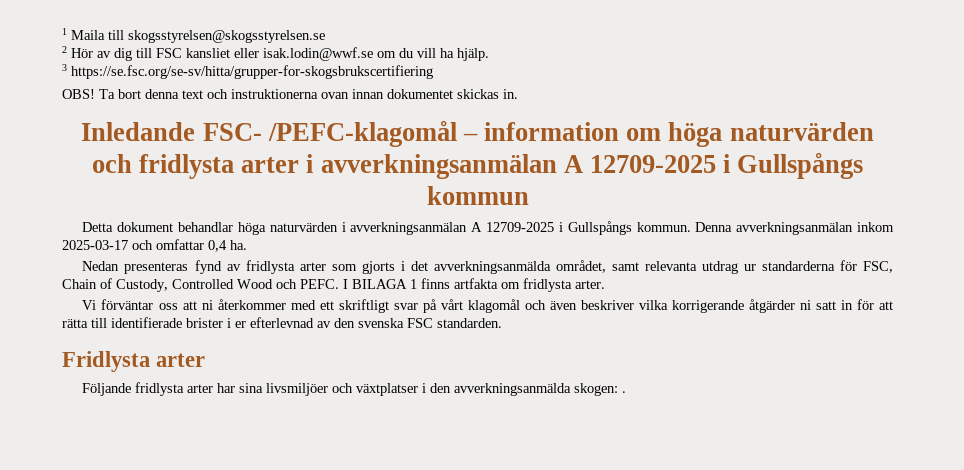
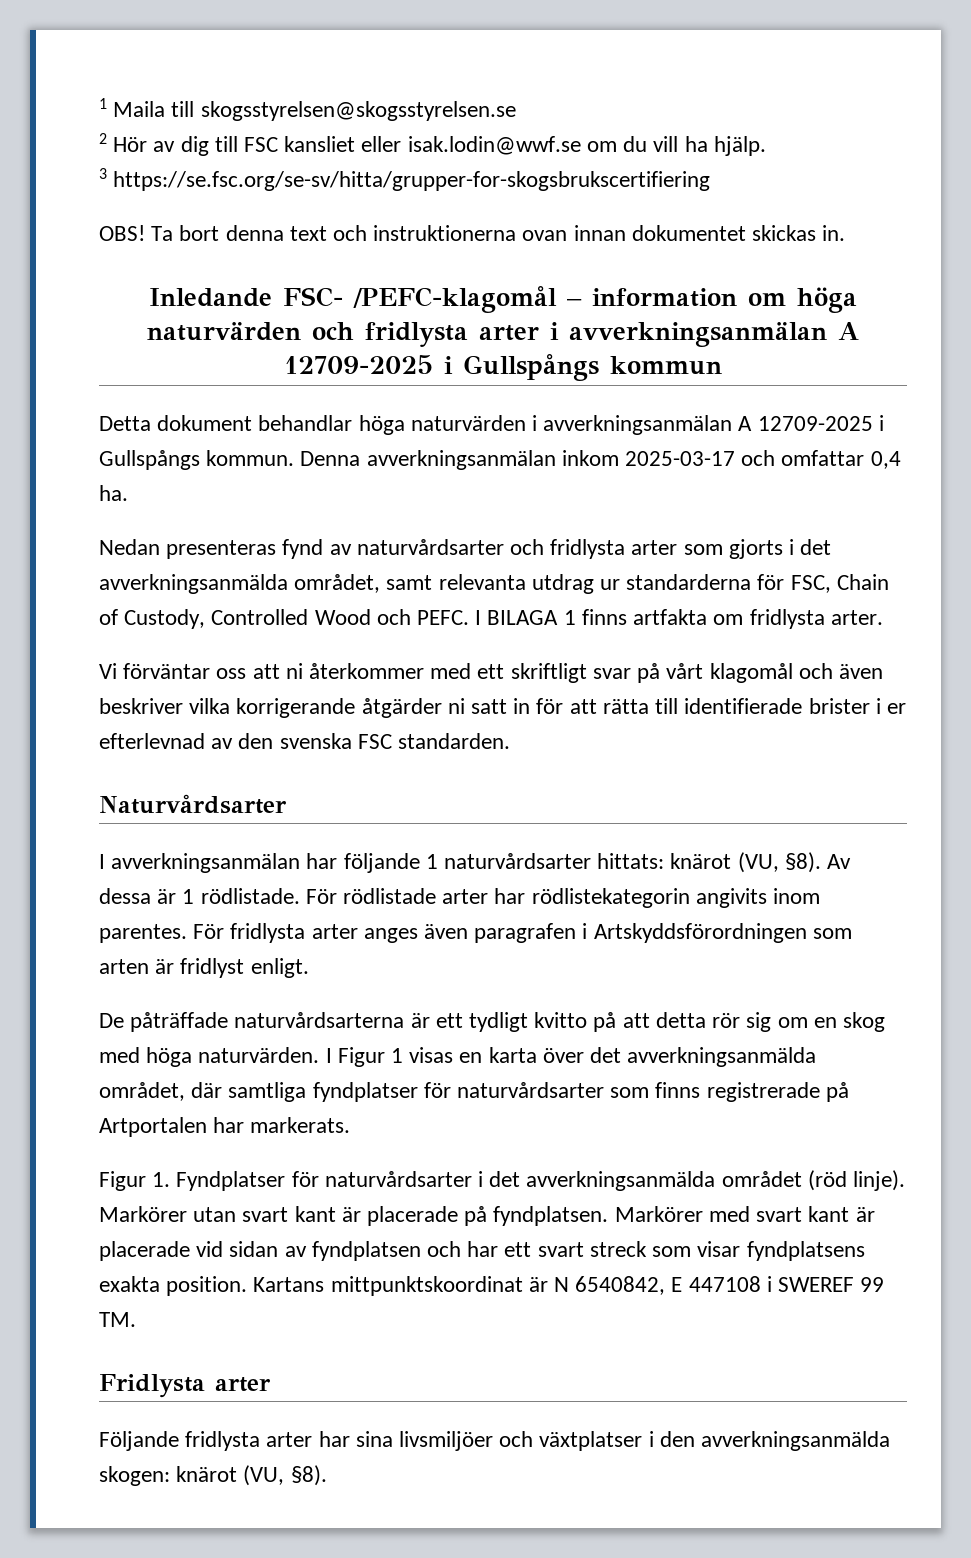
(241, 267) none -> [356,539,545,555] naturvårdsarter och
(502, 323) none -> [99,794,287,814] [99,852,852,873] [99,888,821,908] [99,923,852,943] [99,958,309,978] [99,1012,885,1032] [99,1047,817,1067] [99,1082,849,1102] [99,1117,351,1137] [99,1170,906,1191] [99,1206,875,1226] [99,1241,865,1261] [99,1276,885,1296] [99,1312,136,1327] // Naturvårdsarter // I avverkningsanmälan har följande 1 naturvårdsarter hittats: knärot (VU, §8). Av dessa är 1 rödlistade. För rödlistade arter har rödlistekategorin angivits inom parentes. För fridlysta arter anges även paragrafen i Artskyddsförordningen som arten är fridlyst enligt. // De påträffade naturvårdsarterna är ett tydligt kvitto på att detta rör sig om en skog med höga naturvärden. I Figur 1 visas en karta över det avverkningsanmälda området, där samtliga fyndplatser för naturvårdsarter som finns registrerade på Artportalen har markerats. // Figur 1. Fyndplatser för naturvårdsarter i det avverkningsanmälda området (röd linje). Markörer utan svart kant är placerade på fyndplatsen. Markörer med svart kant är placerade vid sidan av fyndplatsen och har ett svart streck som visar fyndplatsens exakta position. Kartans mittpunktskoordinat är N 6540842, E 447108 i SWEREF 99 TM.
[622,391,627,393] . -> [176,1465,327,1486] knärot (VU, §8).

